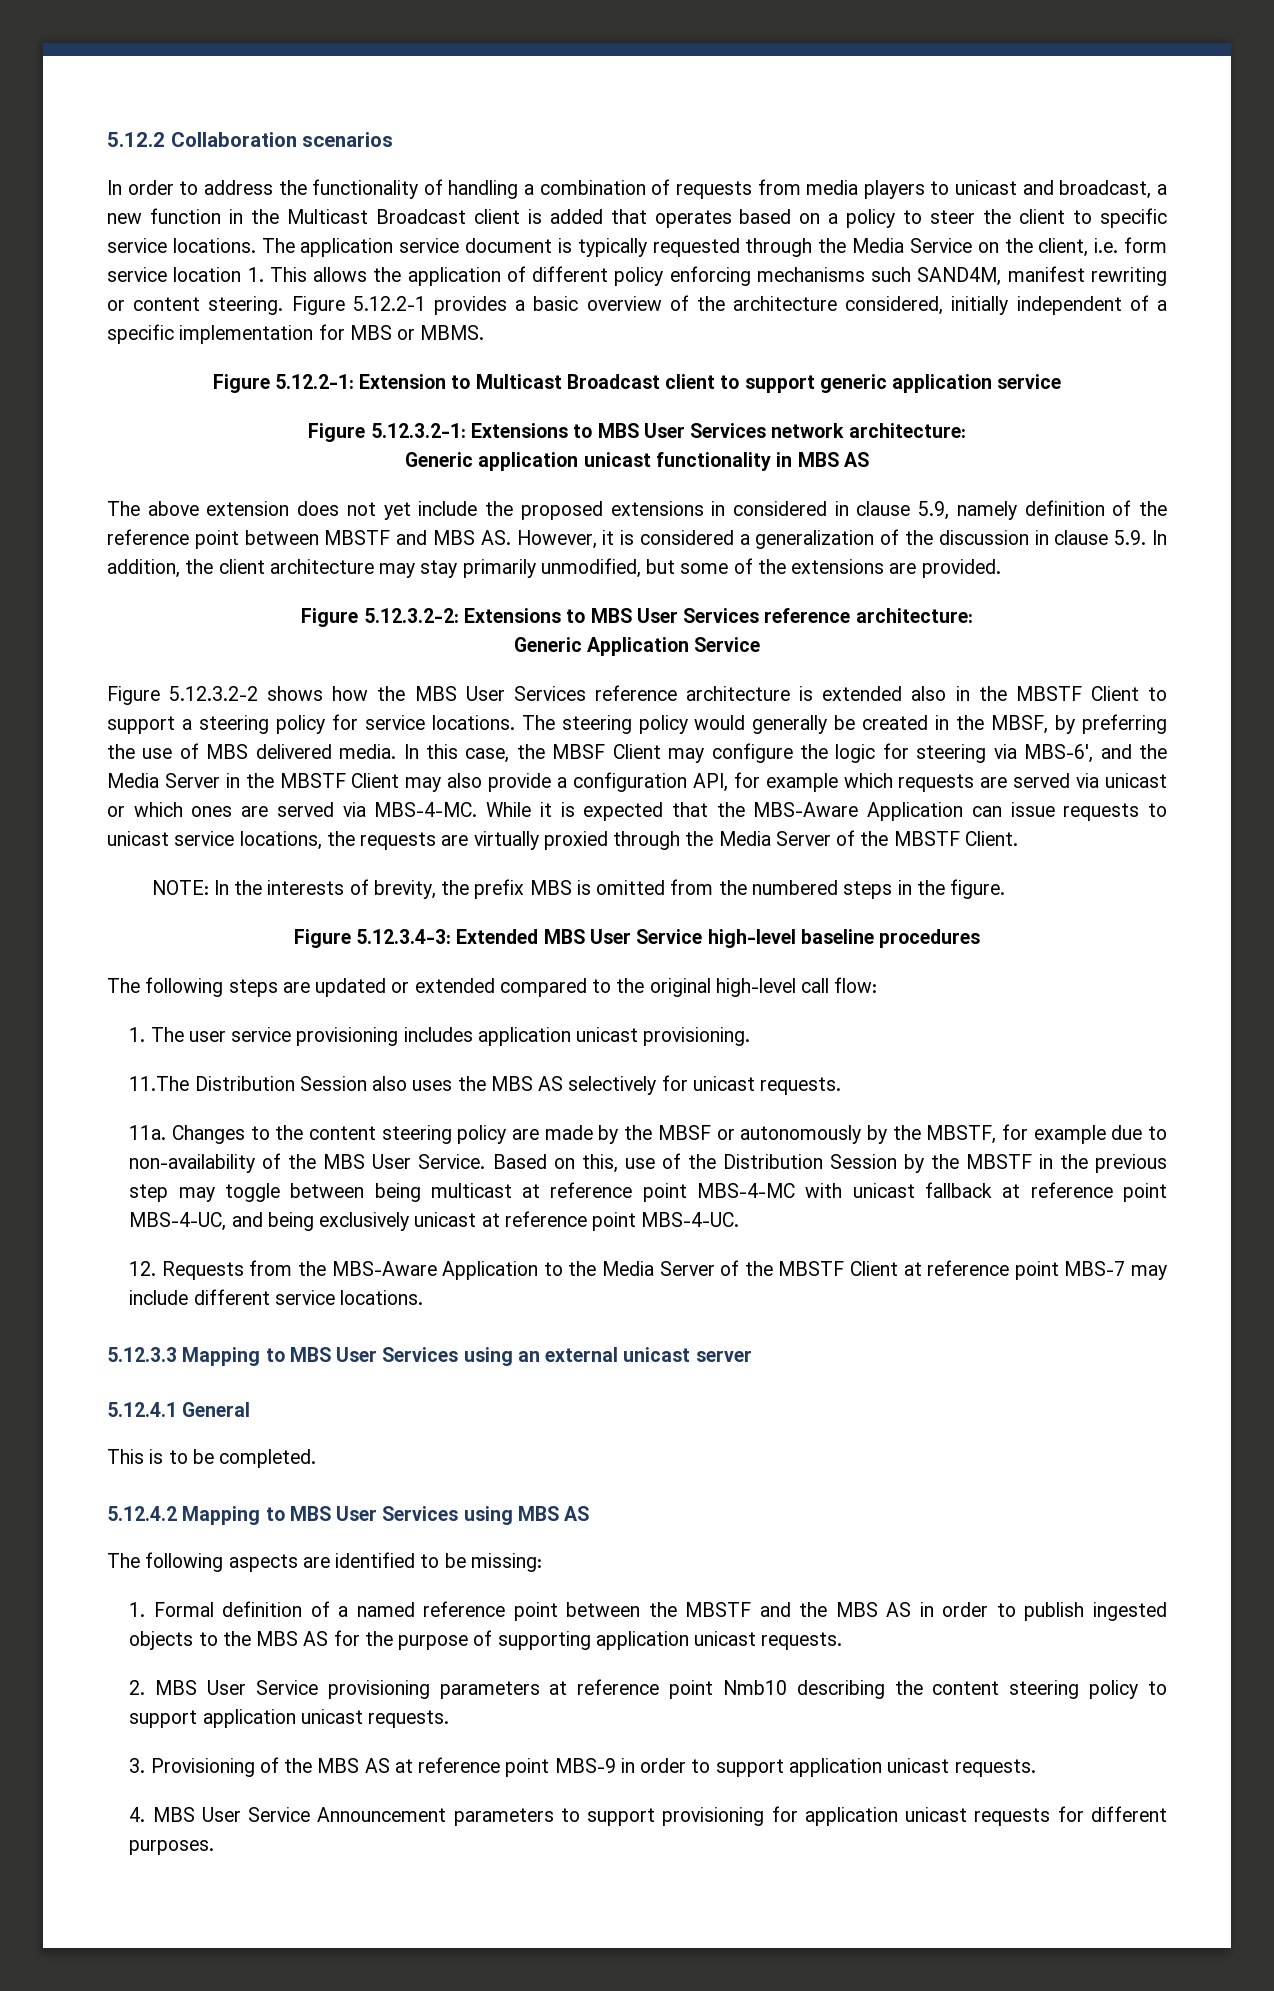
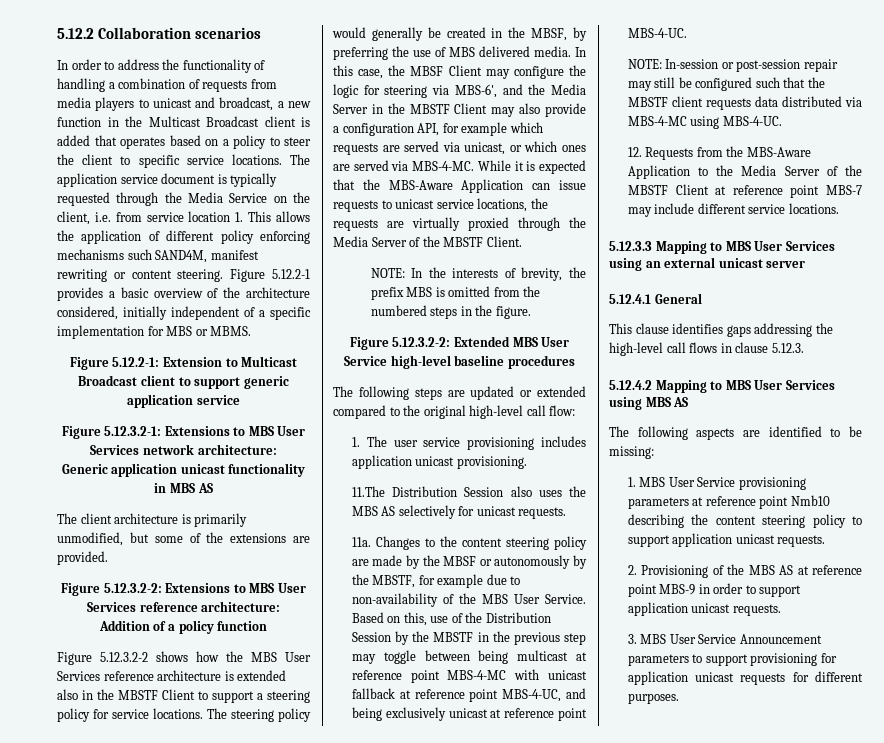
[1124,237,1168,253] form -> [115,212,142,222] from
[147,500,1167,520] [107,529,1167,549] [107,559,458,578] above extension does not yet include the proposed extensions in considered in clause 5.9, namely definition of the reference point between MBSTF and MBS AS. However, it is considered a generalization of the discussion in clause 5.9. In addition, the client architecture may stay -> [80,513,191,524] client architecture is
[513,637,761,656] Generic Application Service -> [98,620,268,634] Addition of a policy function
[1104,773,1167,788] unicast -> [464,142,506,155] unicast,
[356,929,452,944] 5.12.3.4-3: -> [392,337,451,347] 5.12.3.2-2:
(740, 1219) none -> [627,59,838,72] [627,77,825,91] [627,96,862,110] [627,116,782,129] // NOTE: In-session or post-session repair may still be configured such that the MBSTF client requests data distributed via MBS-4-MC using MBS-4-UC.
[149,1449,317,1468] is to be completed. -> [635,323,833,337] [609,342,804,356] clause identifies gaps addressing the high-level call flows in clause 5.12.3.
[153,1601,1168,1621] [129,1630,843,1650] [129,1680,146,1695] Formal definition of a named reference point between the MBSTF and the MBS AS in order to publish ingested objects to the MBS AS for the purpose of supporting application unicast requests. // 2. -> (636, 482) none
[129,1758,146,1773] 3. -> [627,565,637,575] 2.
[129,1807,146,1822] 4. -> [627,634,637,644] 3.

